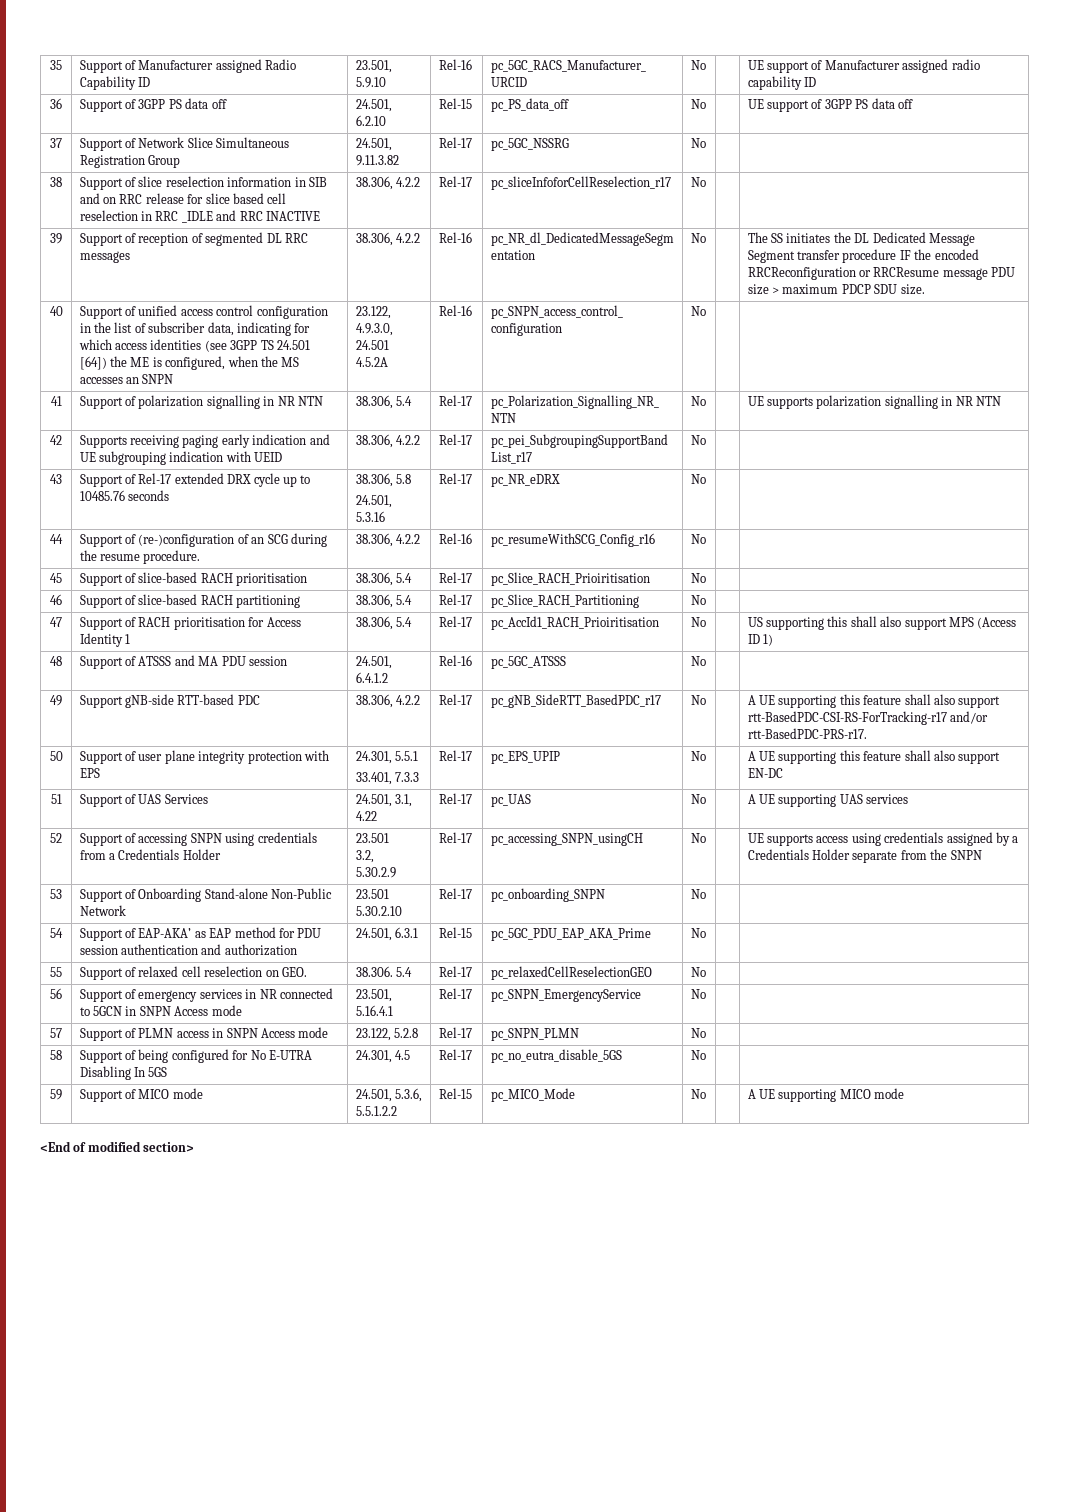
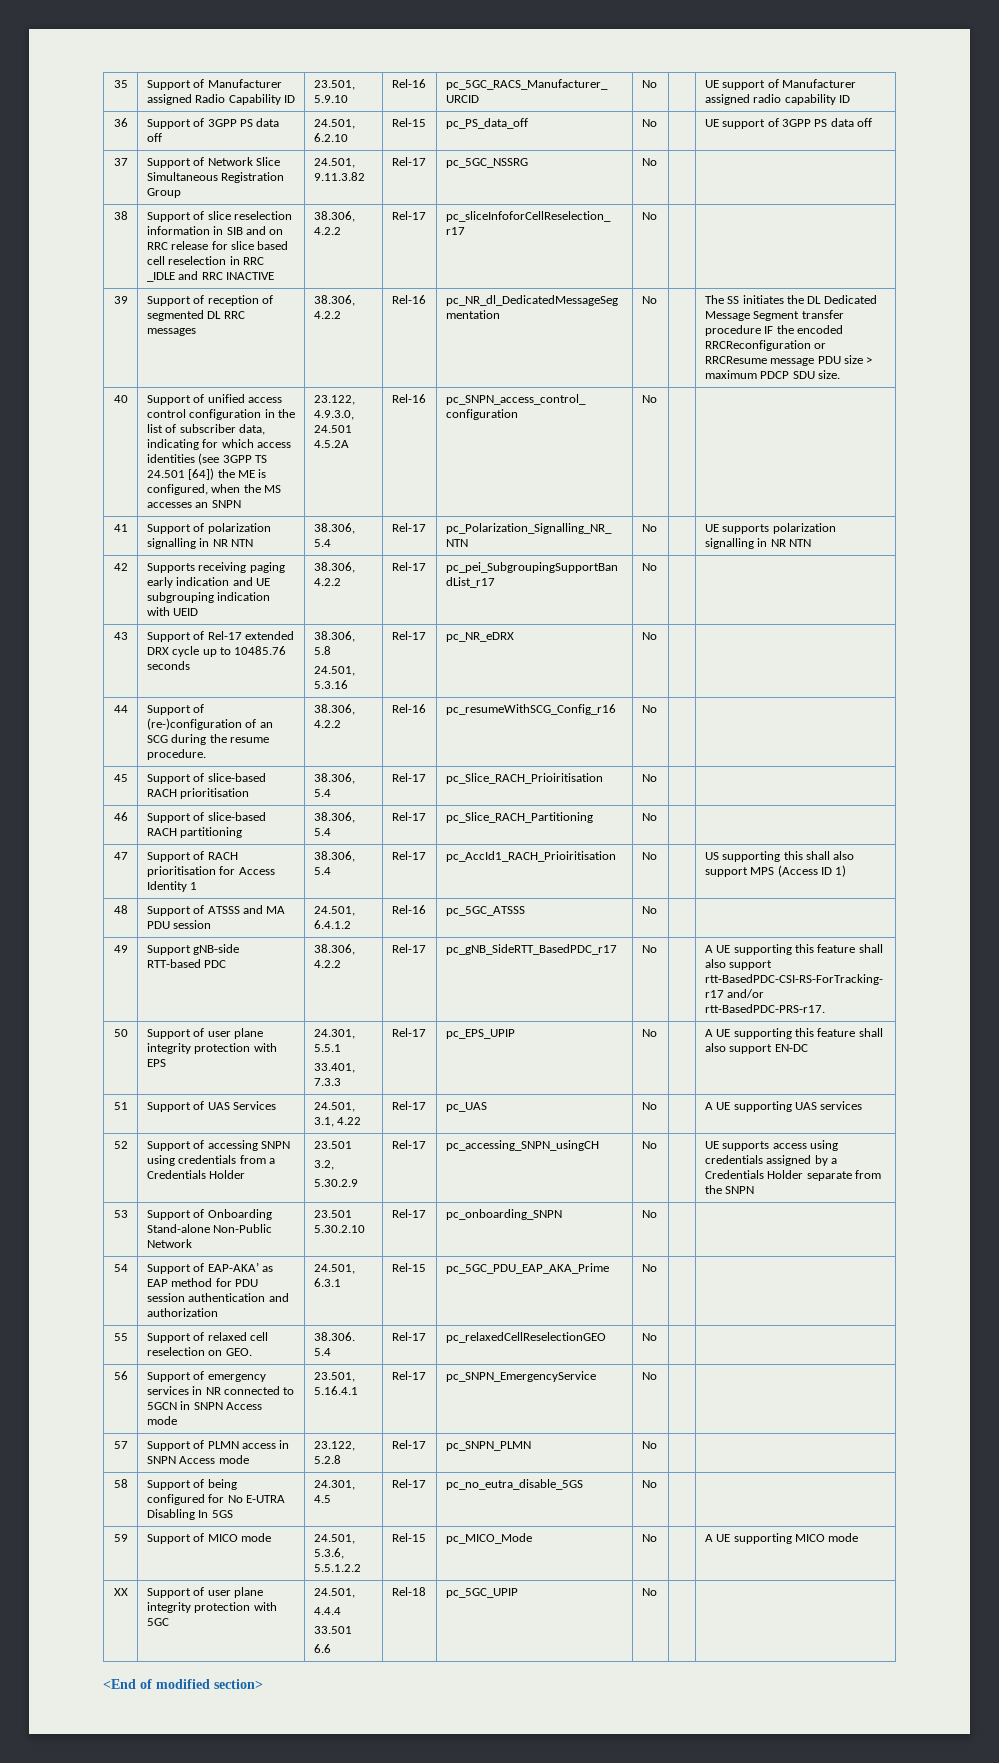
(905, 1093) none -> [113,1588,128,1596] [146,1587,264,1598] [146,1602,277,1613] [146,1618,169,1626] [313,1588,355,1598] [313,1607,341,1615] [313,1626,352,1634] [313,1644,331,1653] [391,1587,426,1596] [445,1588,518,1598] [641,1588,657,1596] // XX | Support of user plane integrity protection with 5GC | 24.501, // 4.4.4 // 33.501 // 6.6 | Rel-18 | pc_5GC_UPIP | No | |

